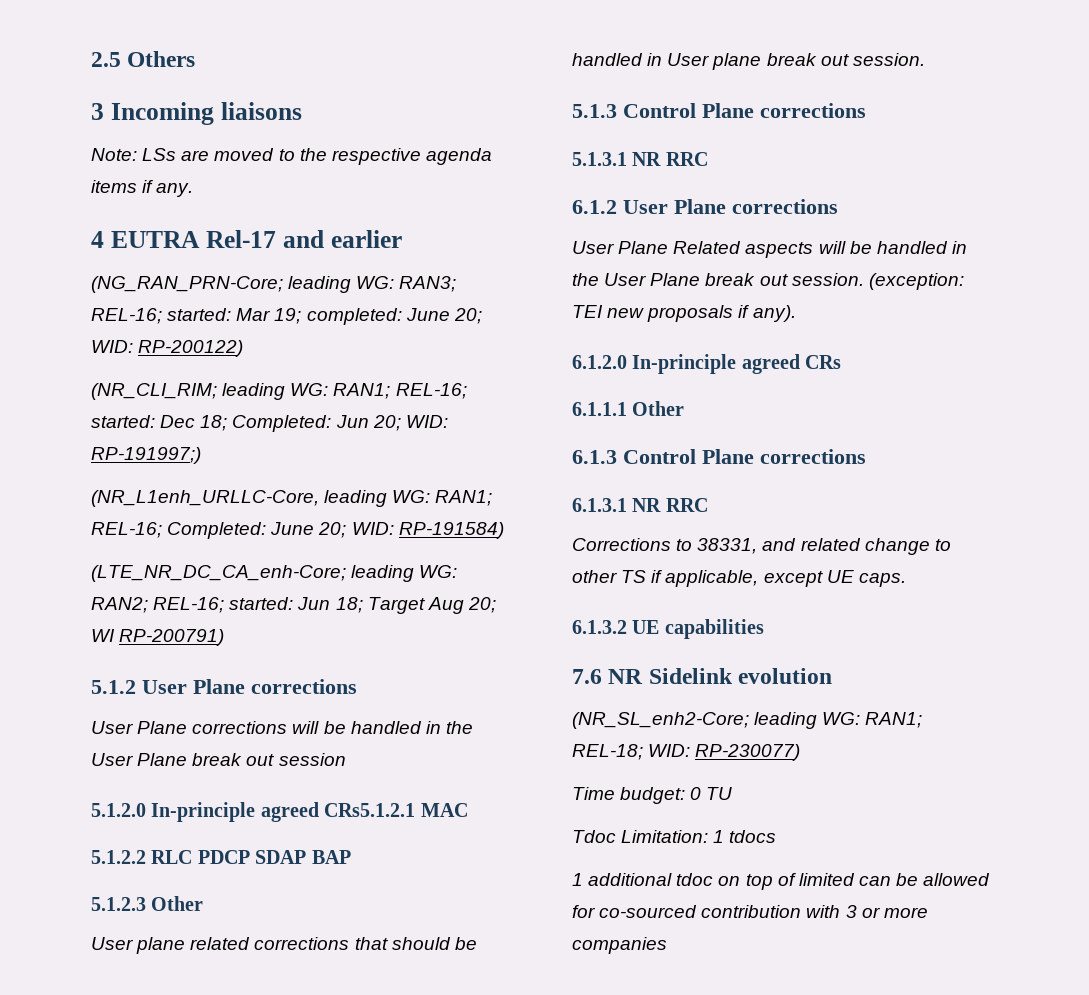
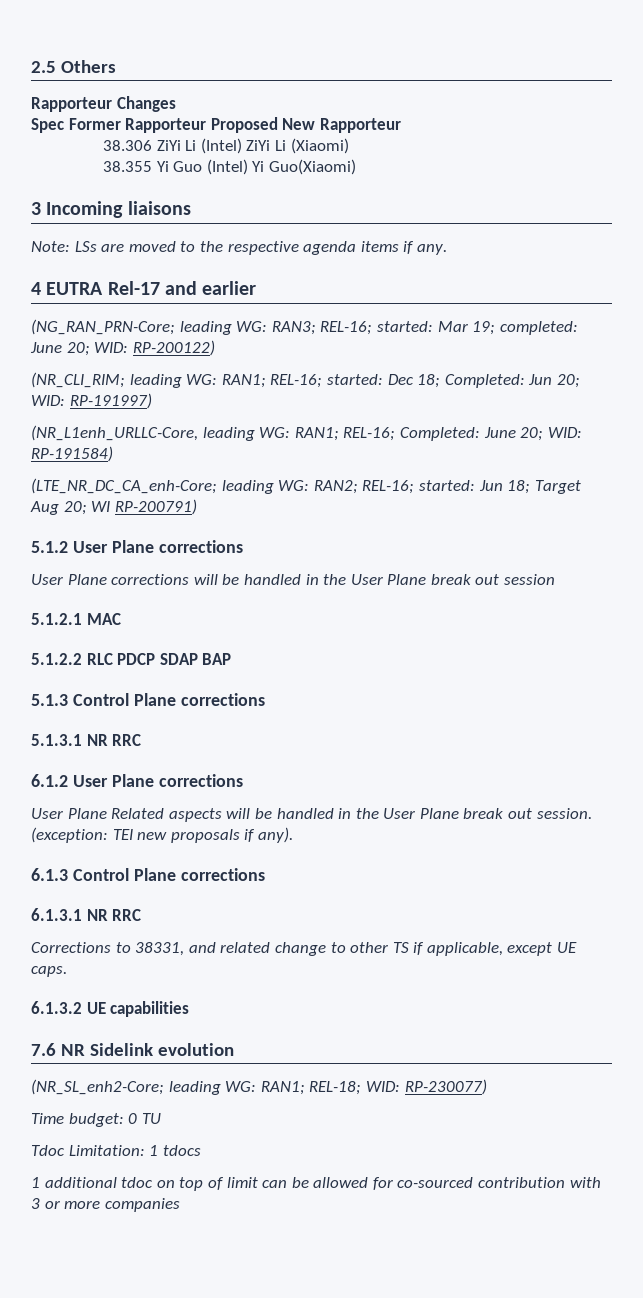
(196, 59) none -> [31,96,176,112] [31,117,401,133] [102,138,349,154] [102,159,356,175] // Rapporteur Changes // Spec Former Rapporteur Proposed New Rapporteur // 38.306 ZiYi Li (Intel) ZiYi Li (Xiaomi) // 38.355 Yi Guo (Intel) Yi Guo(Xiaomi)
[91,447,201,464] RP-191997;) -> [69,393,152,409] RP-191997)
[91,802,416,822] 5.1.2.0 In-principle agreed CRs5.1.2.1 -> [31,613,82,625] 5.1.2.1
[91,896,204,911] [91,937,477,954] [572,53,925,70] // 5.1.2.3 Other // User plane related corrections that should be handled in User plane break out session. -> (232, 659) none
[572,354,842,374] [572,401,685,416] // 6.1.2.0 In-principle agreed CRs // 6.1.1.1 Other -> (293, 835) none
[798,873,855,886] limited -> [226,1177,258,1188] limit

